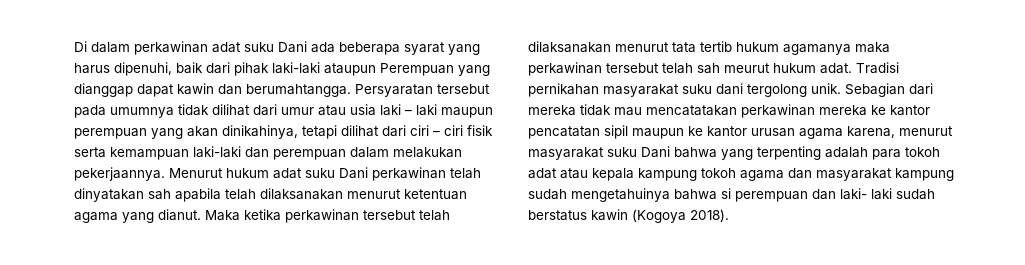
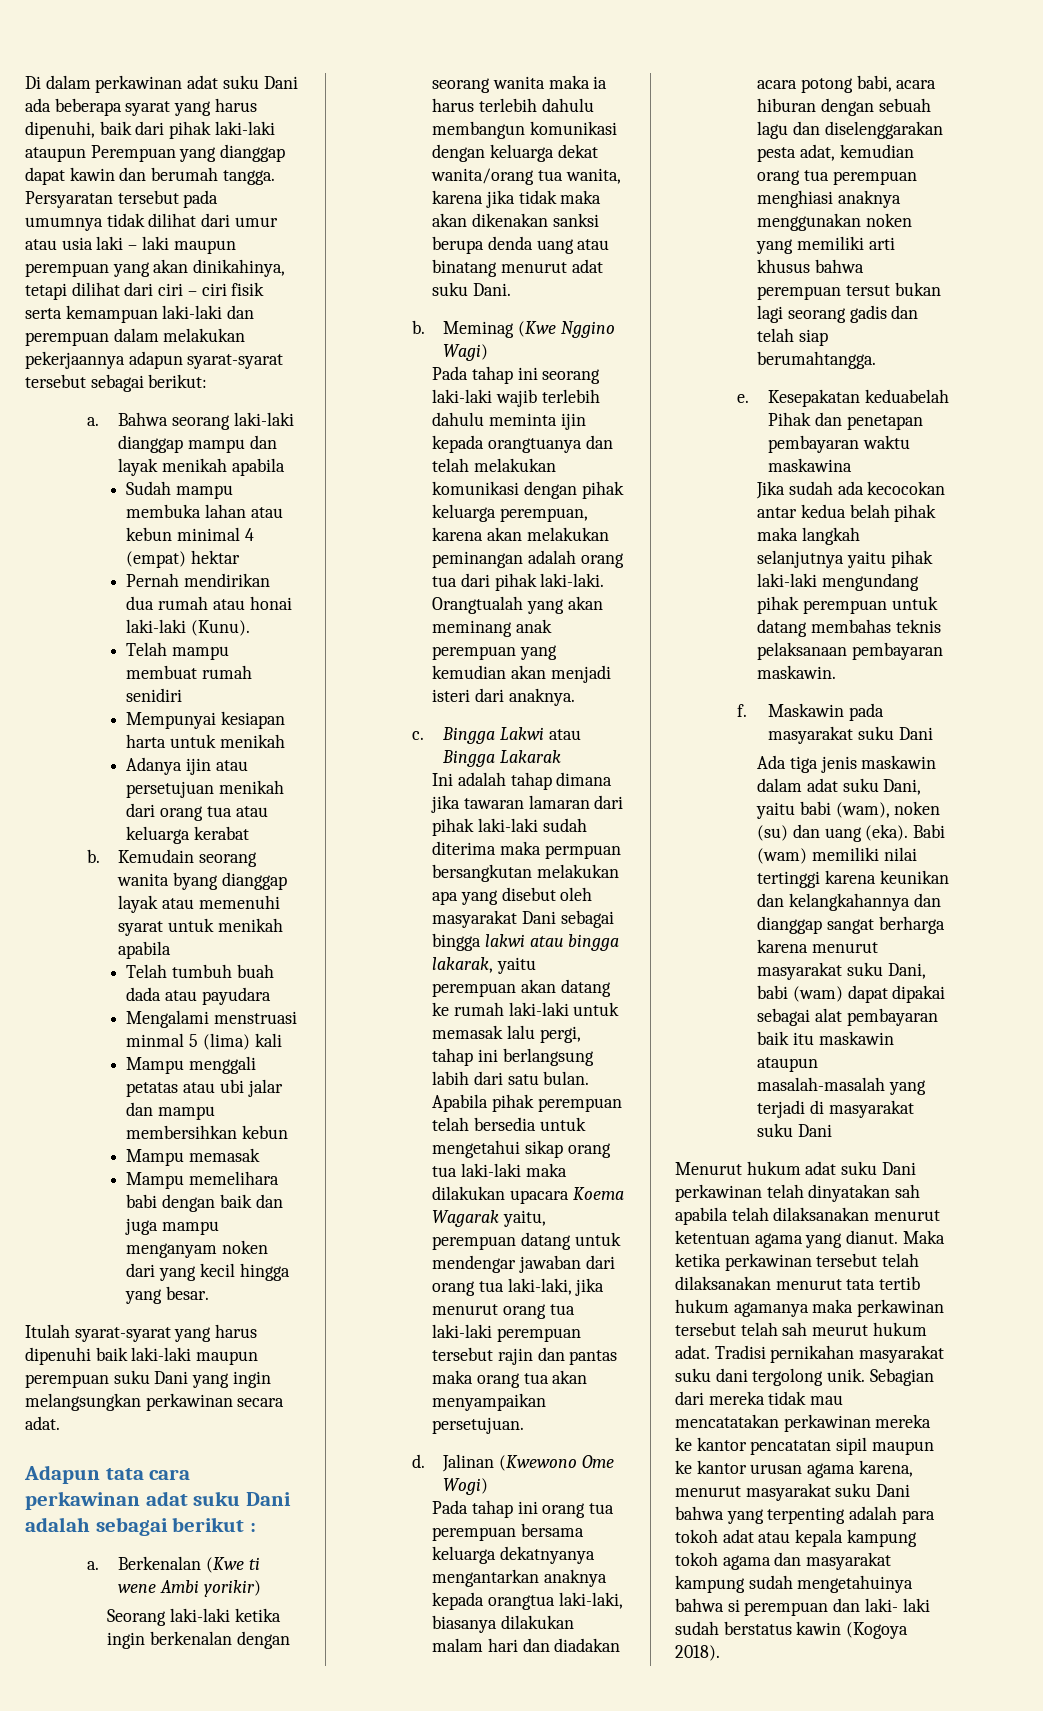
[246,84,351,97] berumahtangga. -> [151,167,275,185] berumah tangga.
[74,167,165,181] pekerjaannya. -> [25,351,284,369] [25,374,208,392] [87,412,294,430] [118,435,277,453] [118,458,285,476] [126,481,234,499] [126,504,283,518] [126,527,254,541] [126,550,241,568] [126,573,271,587] [126,596,292,610] [126,619,251,636] [126,642,230,660] [126,665,253,679] [126,688,183,702] [126,711,286,729] [126,734,285,748] [126,757,248,775] [126,780,285,798] [126,803,268,821] [126,826,250,844] [87,849,257,867] [117,872,287,890] [118,895,280,913] [118,918,283,936] [118,941,172,959] [126,964,274,978] [126,987,271,1005] [126,1010,298,1028] [126,1033,282,1050] [126,1056,257,1074] [126,1079,283,1097] [126,1102,216,1120] [126,1125,289,1139] [126,1148,261,1166] [126,1171,280,1189] [126,1194,283,1212] [125,1218,220,1235] [126,1240,269,1258] [126,1263,290,1281] [125,1286,210,1304] [25,1324,258,1342] [25,1347,259,1365] [25,1370,271,1388] [25,1393,285,1411] [25,1416,60,1430] [24,1465,191,1484] [25,1491,291,1510] [25,1517,256,1536] [87,1556,260,1573] [118,1580,261,1597] [107,1608,281,1626] [107,1631,290,1649] [432,75,608,93] [432,98,594,112] [432,121,617,139] [432,144,598,162] [431,168,621,185] [432,190,602,208] [432,213,599,227] [432,236,610,254] [432,259,603,277] [432,282,511,296] [412,320,615,338] [443,344,489,361] [432,366,601,384] [432,389,600,407] [432,412,586,430] [432,435,613,453] [432,458,556,472] [432,481,624,499] [432,504,588,522] [432,527,609,541] [432,550,624,568] [432,573,605,591] [432,596,603,614] [432,619,552,637] [432,645,557,660] [432,665,611,683] [432,688,575,706] [412,727,581,744] [442,750,561,767] [432,772,613,790] [431,795,624,813] [432,818,587,836] [432,841,621,859] [432,864,619,882] [432,887,593,905] [432,910,614,928] [432,933,620,951] [432,957,536,974] [432,979,611,997] [432,1002,620,1016] [432,1025,581,1043] [432,1048,594,1066] [432,1071,590,1085] [432,1094,622,1112] [432,1117,586,1131] [432,1140,611,1158] [432,1163,567,1177] [432,1186,624,1204] [432,1210,546,1227] [432,1232,621,1250] [432,1255,615,1273] [432,1278,605,1296] [432,1304,575,1319] [432,1324,581,1342] [432,1347,618,1365] [432,1370,588,1388] [432,1393,547,1411] [432,1417,525,1434] [412,1454,614,1472] [443,1478,489,1495] [432,1500,615,1518] [432,1523,584,1541] [432,1546,595,1564] [432,1569,607,1587] [432,1592,623,1610] [432,1615,574,1633] [432,1638,621,1652] [757,75,937,93] [757,98,931,116] [757,121,943,139] [757,144,914,162] [757,170,917,185] [757,190,901,208] [757,213,912,231] [756,236,895,254] [757,259,864,273] [757,282,941,300] [757,305,919,323] [757,328,828,346] [757,351,877,369] [737,389,949,407] [768,412,923,430] [768,435,910,453] [768,458,853,472] [756,481,946,499] [757,504,937,522] [757,527,860,545] [757,550,933,568] [757,573,919,591] [757,596,938,614] [757,619,941,637] [757,642,943,660] [757,665,837,679] [737,703,884,721] [768,726,933,744] [757,755,937,773] [757,778,922,795] [756,801,941,819] [757,824,946,842] [757,847,917,864] [757,870,949,888] [757,893,941,911] [757,916,945,934] [757,939,878,953] [757,962,926,980] [757,985,946,1003] [757,1008,938,1026] [757,1031,894,1045] [757,1057,819,1072] [757,1077,926,1095] [757,1100,914,1118] [757,1123,832,1137] pekerjaannya adapun syarat-syarat tersebut sebagai berikut: // a. Bahwa seorang laki-laki dianggap mampu dan layak menikah apabila // Sudah mampu membuka lahan atau kebun minimal 4 (empat) hektar // Pernah mendirikan dua rumah atau honai laki-laki (Kunu). // Telah mampu membuat rumah senidiri // Mempunyai kesiapan harta untuk menikah // Adanya ijin atau persetujuan menikah dari orang tua atau keluarga kerabat // b. Kemudain seorang wanita byang dianggap layak atau memenuhi syarat untuk menikah apabila // Telah tumbuh buah dada atau payudara // Mengalami menstruasi minmal 5 (lima) kali // Mampu menggali petatas atau ubi jalar dan mampu membersihkan kebun // Mampu memasak // Mampu memelihara babi dengan baik dan juga mampu menganyam noken dari yang kecil hingga yang besar. // Itulah syarat-syarat yang harus dipenuhi baik laki-laki maupun perempuan suku Dani yang ingin melangsungkan perkawinan secara adat. // Adapun tata cara perkawinan adat suku Dani adalah sebagai berikut : // a. Berkenalan (Kwe ti wene Ambi yorikir) // Seorang laki-laki ketika ingin berkenalan dengan seorang wanita maka ia harus terlebih dahulu membangun komunikasi dengan keluarga dekat wanita/orang tua wanita, karena jika tidak maka akan dikenakan sanksi berupa denda uang atau binatang menurut adat suku Dani. // b. Meminag (Kwe Nggino Wagi) // Pada tahap ini seorang laki-laki wajib terlebih dahulu meminta ijin kepada orangtuanya dan telah melakukan komunikasi dengan pihak keluarga perempuan, karena akan melakukan peminangan adalah orang tua dari pihak laki-laki. Orangtualah yang akan meminang anak perempuan yang kemudian akan menjadi isteri dari anaknya. // c. Bingga Lakwi atau Bingga Lakarak // Ini adalah tahap dimana jika tawaran lamaran dari pihak laki-laki sudah diterima maka permpuan bersangkutan melakukan apa yang disebut oleh masyarakat Dani sebagai bingga lakwi atau bingga lakarak, yaitu perempuan akan datang ke rumah laki-laki untuk memasak lalu pergi, tahap ini berlangsung labih dari satu bulan. Apabila pihak perempuan telah bersedia untuk mengetahui sikap orang tua laki-laki maka dilakukan upacara Koema Wagarak yaitu, perempuan datang untuk mendengar jawaban dari orang tua laki-laki, jika menurut orang tua laki-laki perempuan tersebut rajin dan pantas maka orang tua akan menyampaikan persetujuan. // d. Jalinan (Kwewono Ome Wogi) // Pada tahap ini orang tua perempuan bersama keluarga dekatnyanya mengantarkan anaknya kepada orangtua laki-laki, biasanya dilakukan malam hari dan diadakan acara potong babi, acara hiburan dengan sebuah lagu dan diselenggarakan pesta adat, kemudian orang tua perempuan menghiasi anaknya menggunakan noken yang memiliki arti khusus bahwa perempuan tersut bukan lagi seorang gadis dan telah siap berumahtangga. // e. Kesepakatan keduabelah Pihak dan penetapan pembayaran waktu maskawina // Jika sudah ada kecocokan antar kedua belah pihak maka langkah selanjutnya yaitu pihak laki-laki mengundang pihak perempuan untuk datang membahas teknis pelaksanaan pembayaran maskawin. // f. Maskawin pada masyarakat suku Dani // Ada tiga jenis maskawin dalam adat suku Dani, yaitu babi (wam), noken (su) dan uang (eka). Babi (wam) memiliki nilai tertinggi karena keunikan dan kelangkahannya dan dianggap sangat berharga karena menurut masyarakat suku Dani, babi (wam) dapat dipakai sebagai alat pembayaran baik itu maskawin ataupun masalah-masalah yang terjadi di masyarakat suku Dani //

